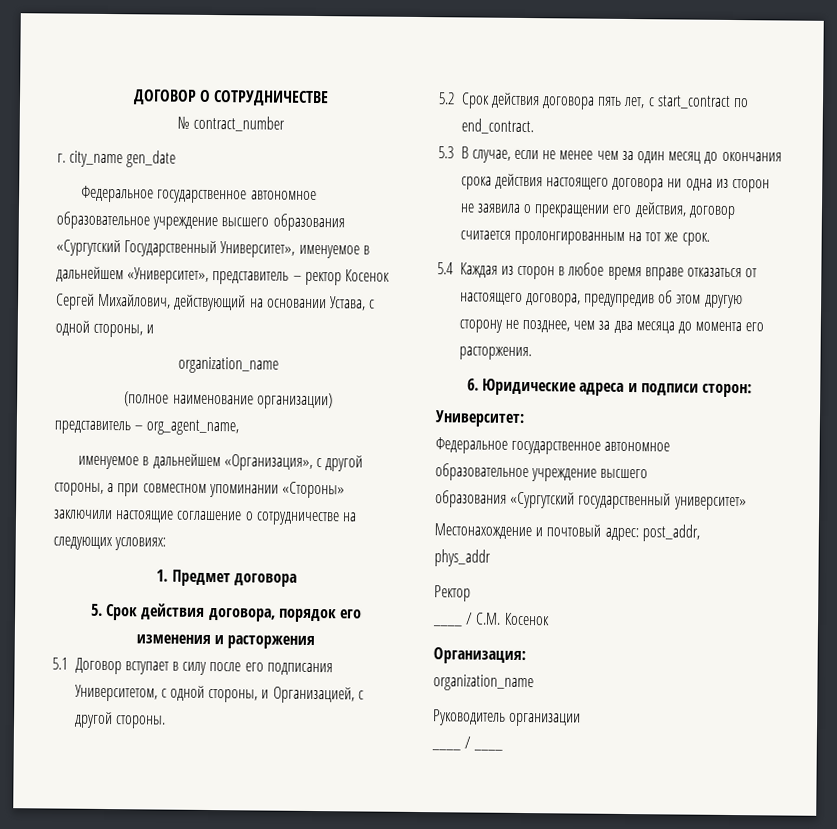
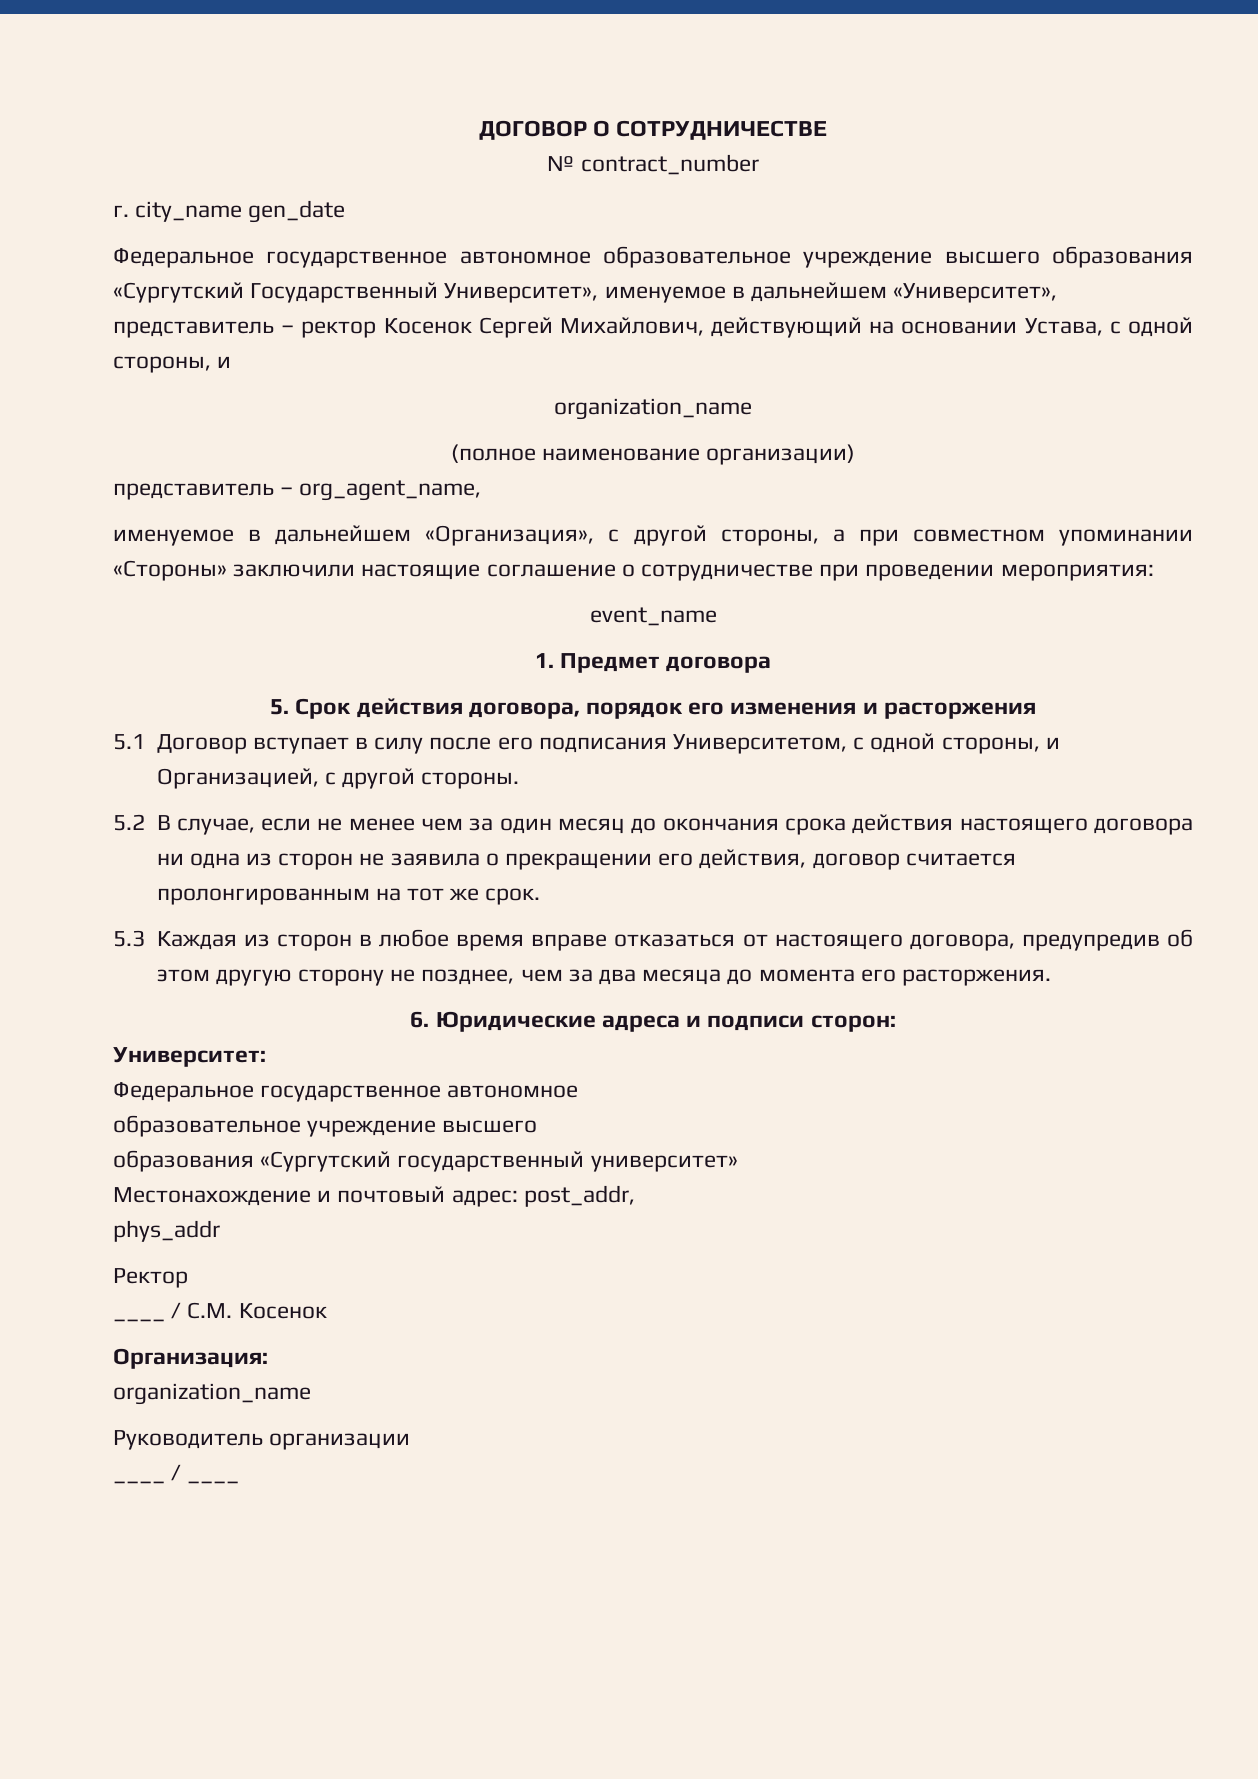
[341,512,357,522] [53,536,167,551] на следующих условиях: -> [819,564,1154,581] [589,607,717,626] при проведении мероприятия: // event_name
[460,92,750,110] [460,118,534,135] [438,146,454,159] Срок действия договора пять лет, с start_contract по end_contract. // 5.3 -> (145, 822) none
[437,262,454,275] 5.4 -> [113,930,145,947] 5.3

